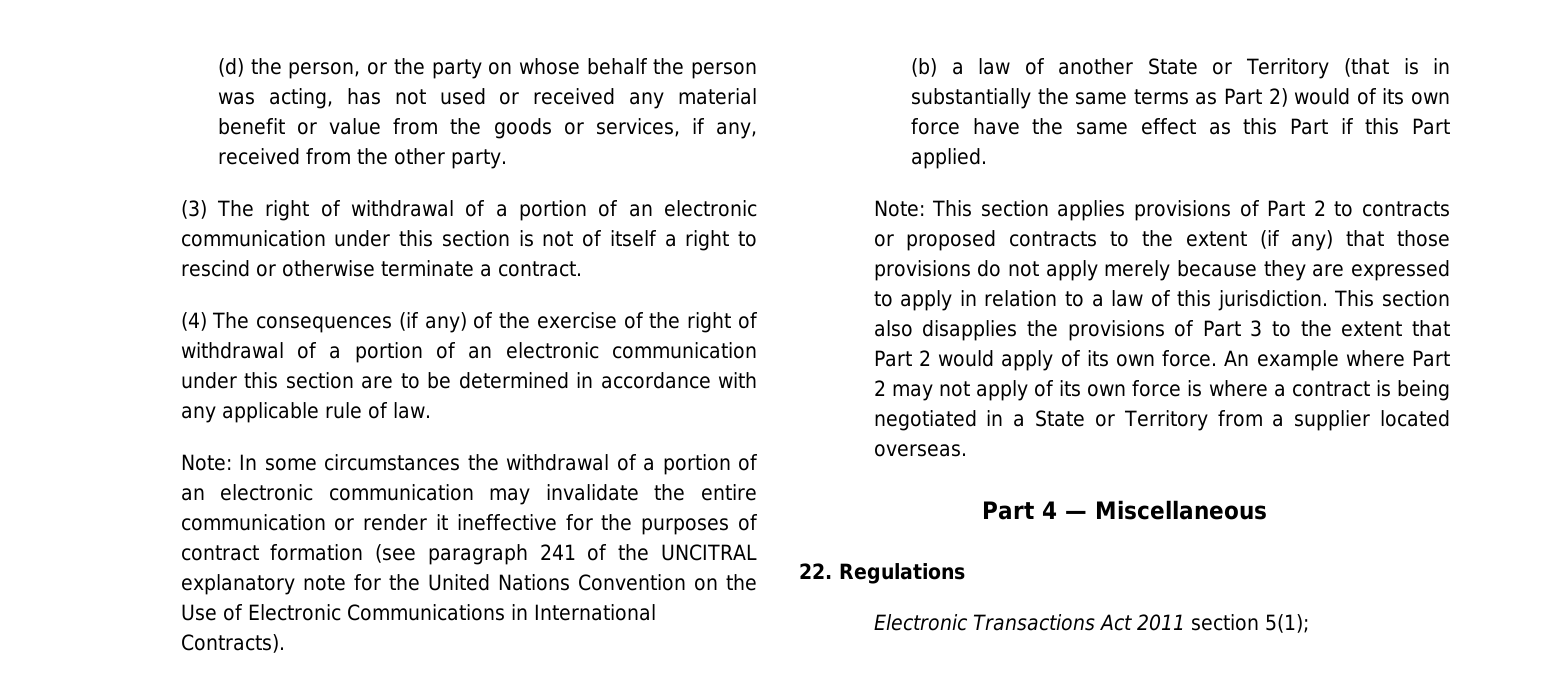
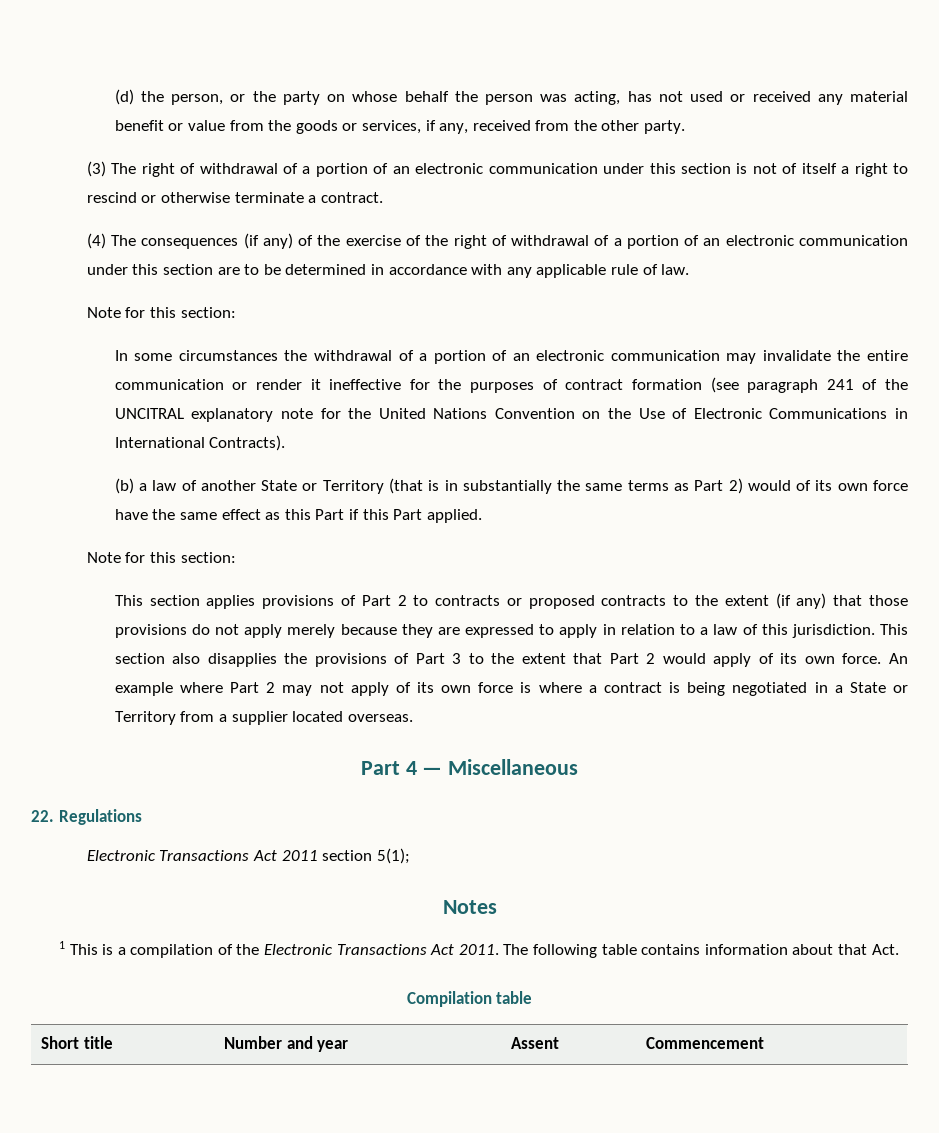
[180,454,232,471] Note: -> [86,307,236,318] Note for this section: //
[873,200,925,217] Note: -> [86,552,236,563] Note for this section: //
(1309, 623) none -> [442,900,497,914] [58,941,899,958] [406,991,533,1007] [41,1036,113,1049] [224,1036,349,1052] [511,1037,560,1049] [646,1037,765,1049] // Notes // 1 This is a compilation of the Electronic Transactions Act 2011. The following table contains information about that Act. // Compilation table // Short title | Number and year | Assent | Commencement

